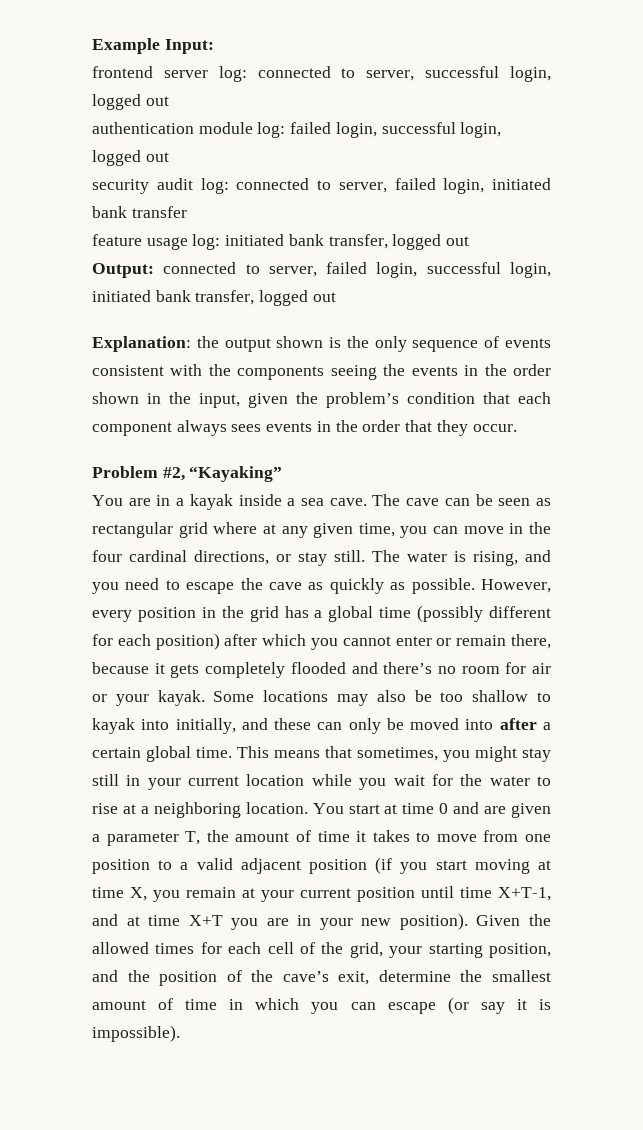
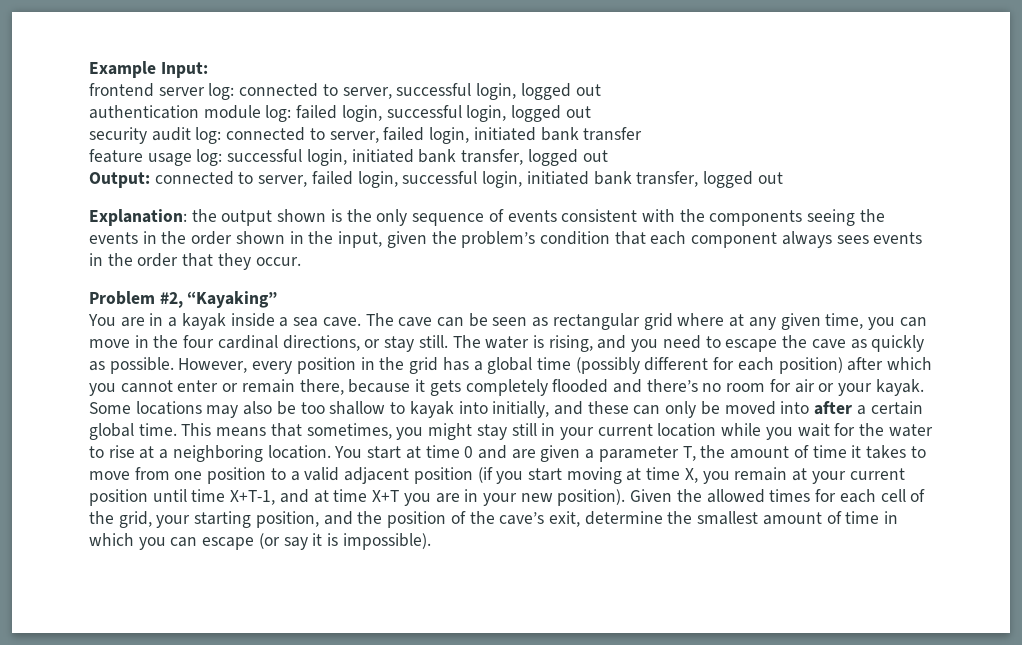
(221, 242) none -> [227,149,347,166] successful login,

